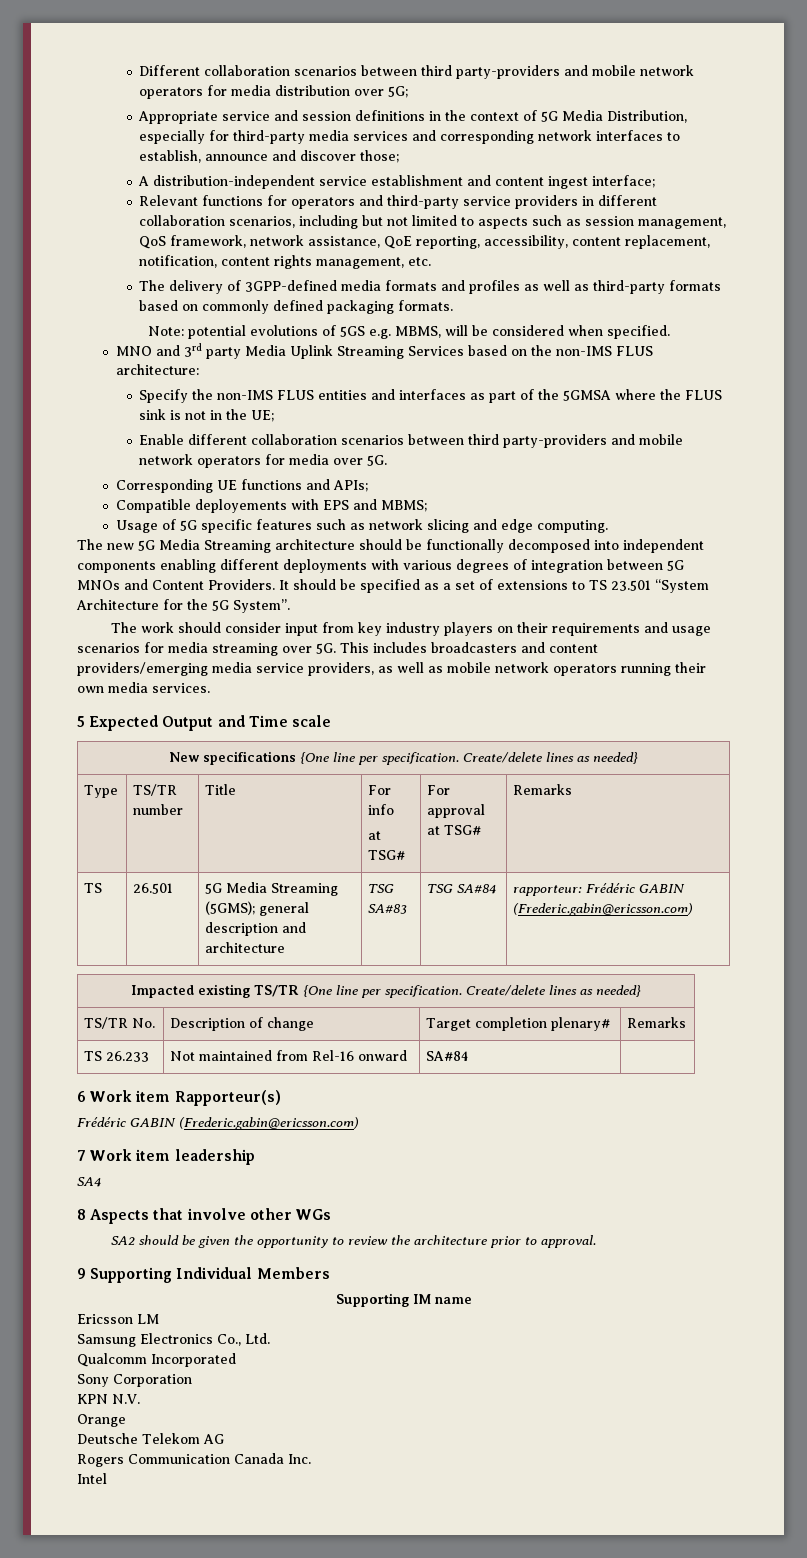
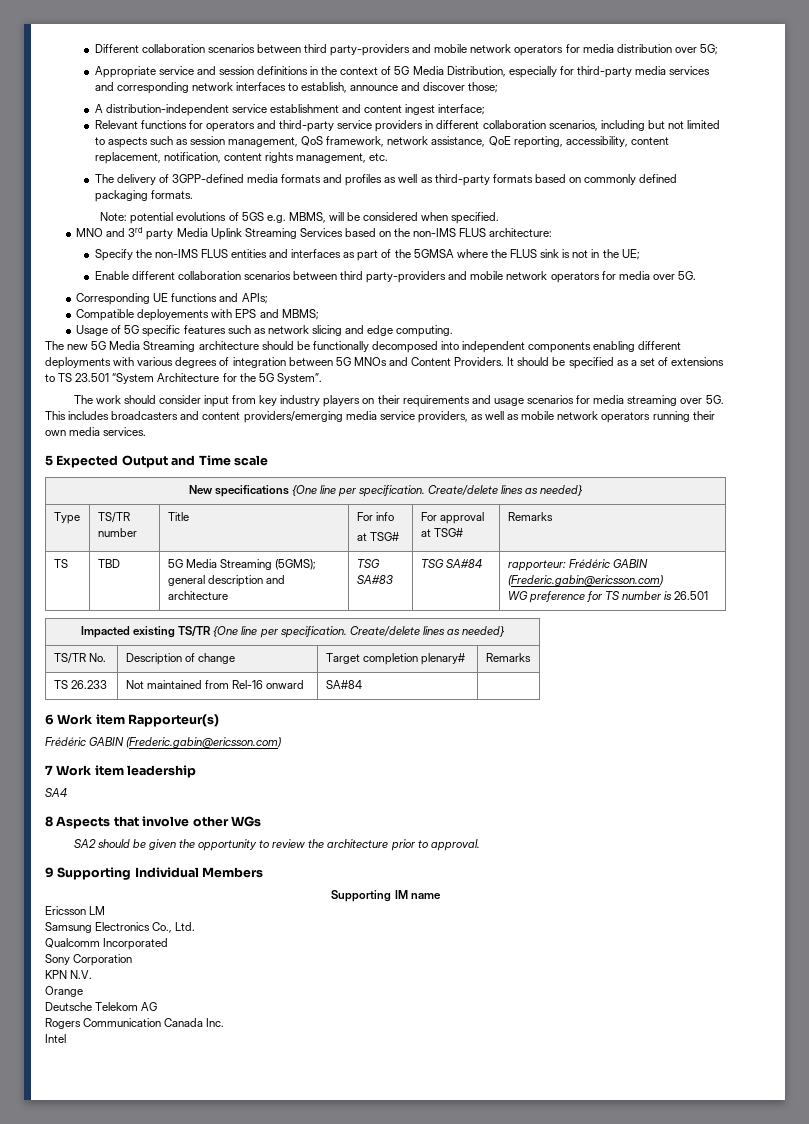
[133,883,174,894] 26.501 -> [97,559,120,568] TBD
(694, 909) none -> [507,591,709,603] // WG preference for TS number is 26.501

